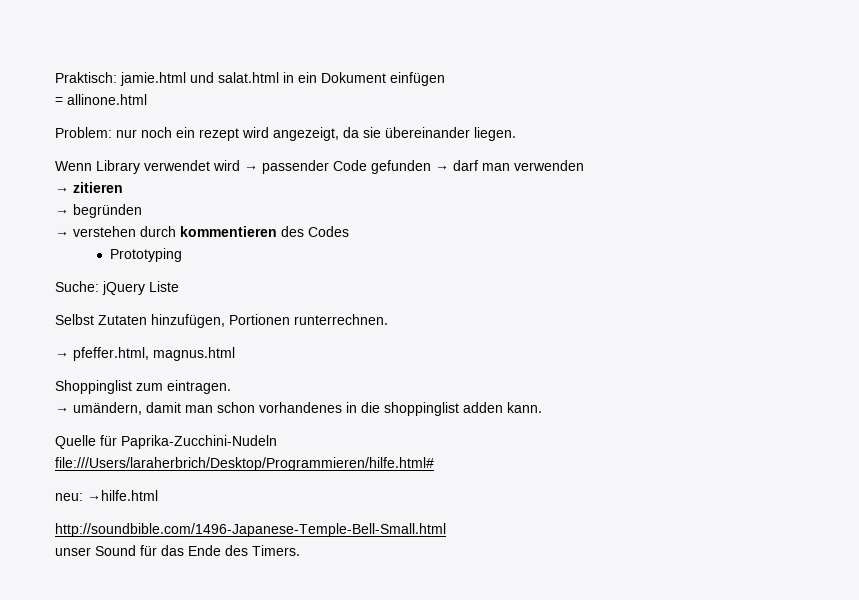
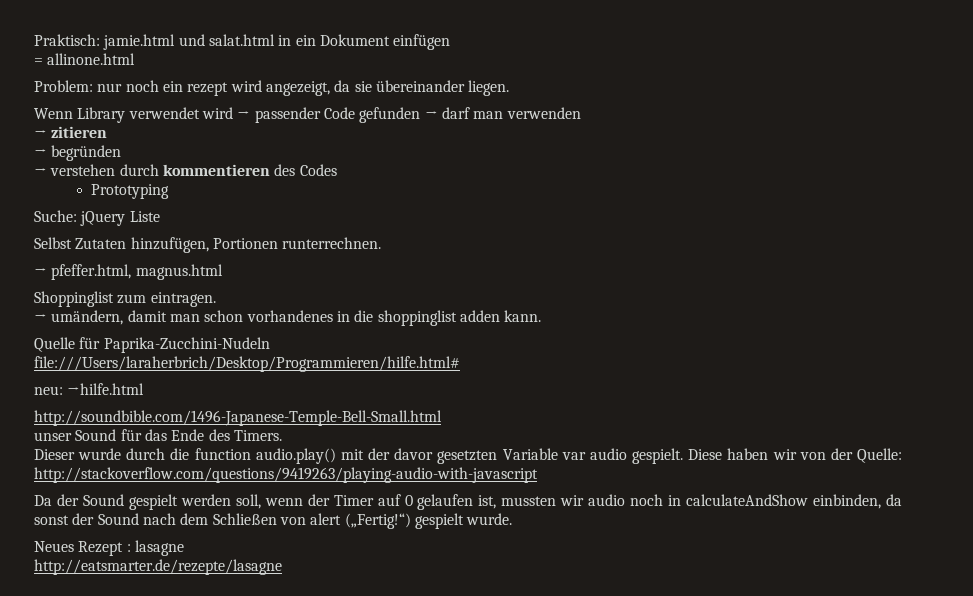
(300, 550) none -> [34,448,902,464] [34,467,538,483] [34,494,903,510] [34,513,513,529] [34,540,184,556] [34,559,282,575] // Dieser wurde durch die function audio.play() mit der davor gesetzten Variable var audio gespielt. Diese haben wir von der Quelle: http://stackoverflow.com/questions/9419263/playing-audio-with-javascript // Da der Sound gespielt werden soll, wenn der Timer auf 0 gelaufen ist, mussten wir audio noch in calculateAndShow einbinden, da sonst der Sound nach dem Schließen von alert („Fertig!“) gespielt wurde. // Neues Rezept : lasagne // http://eatsmarter.de/rezepte/lasagne

